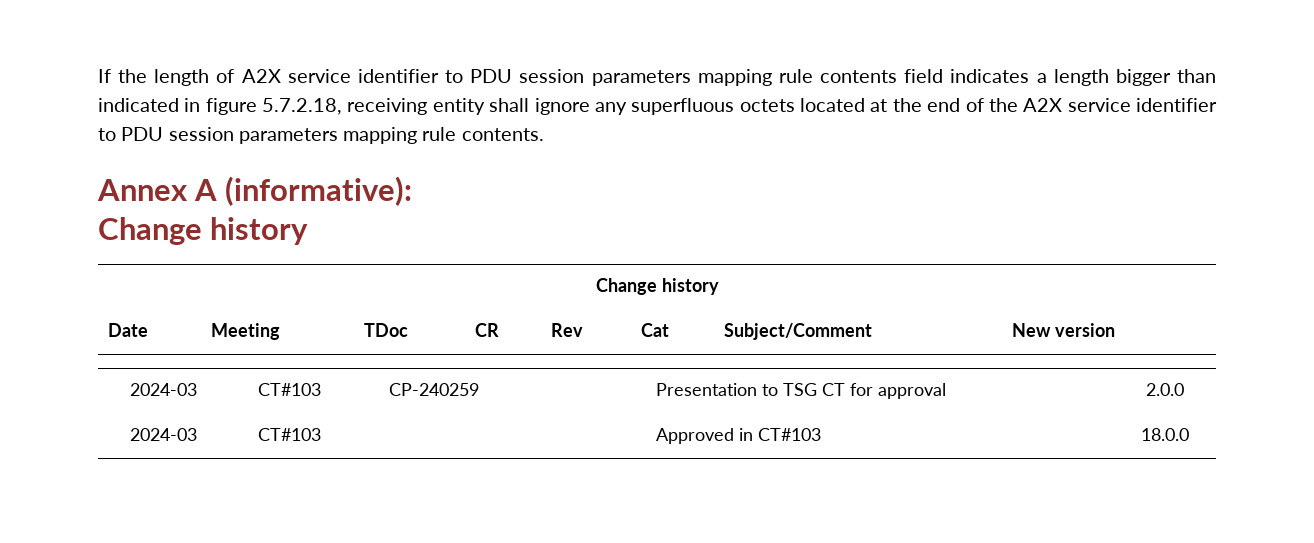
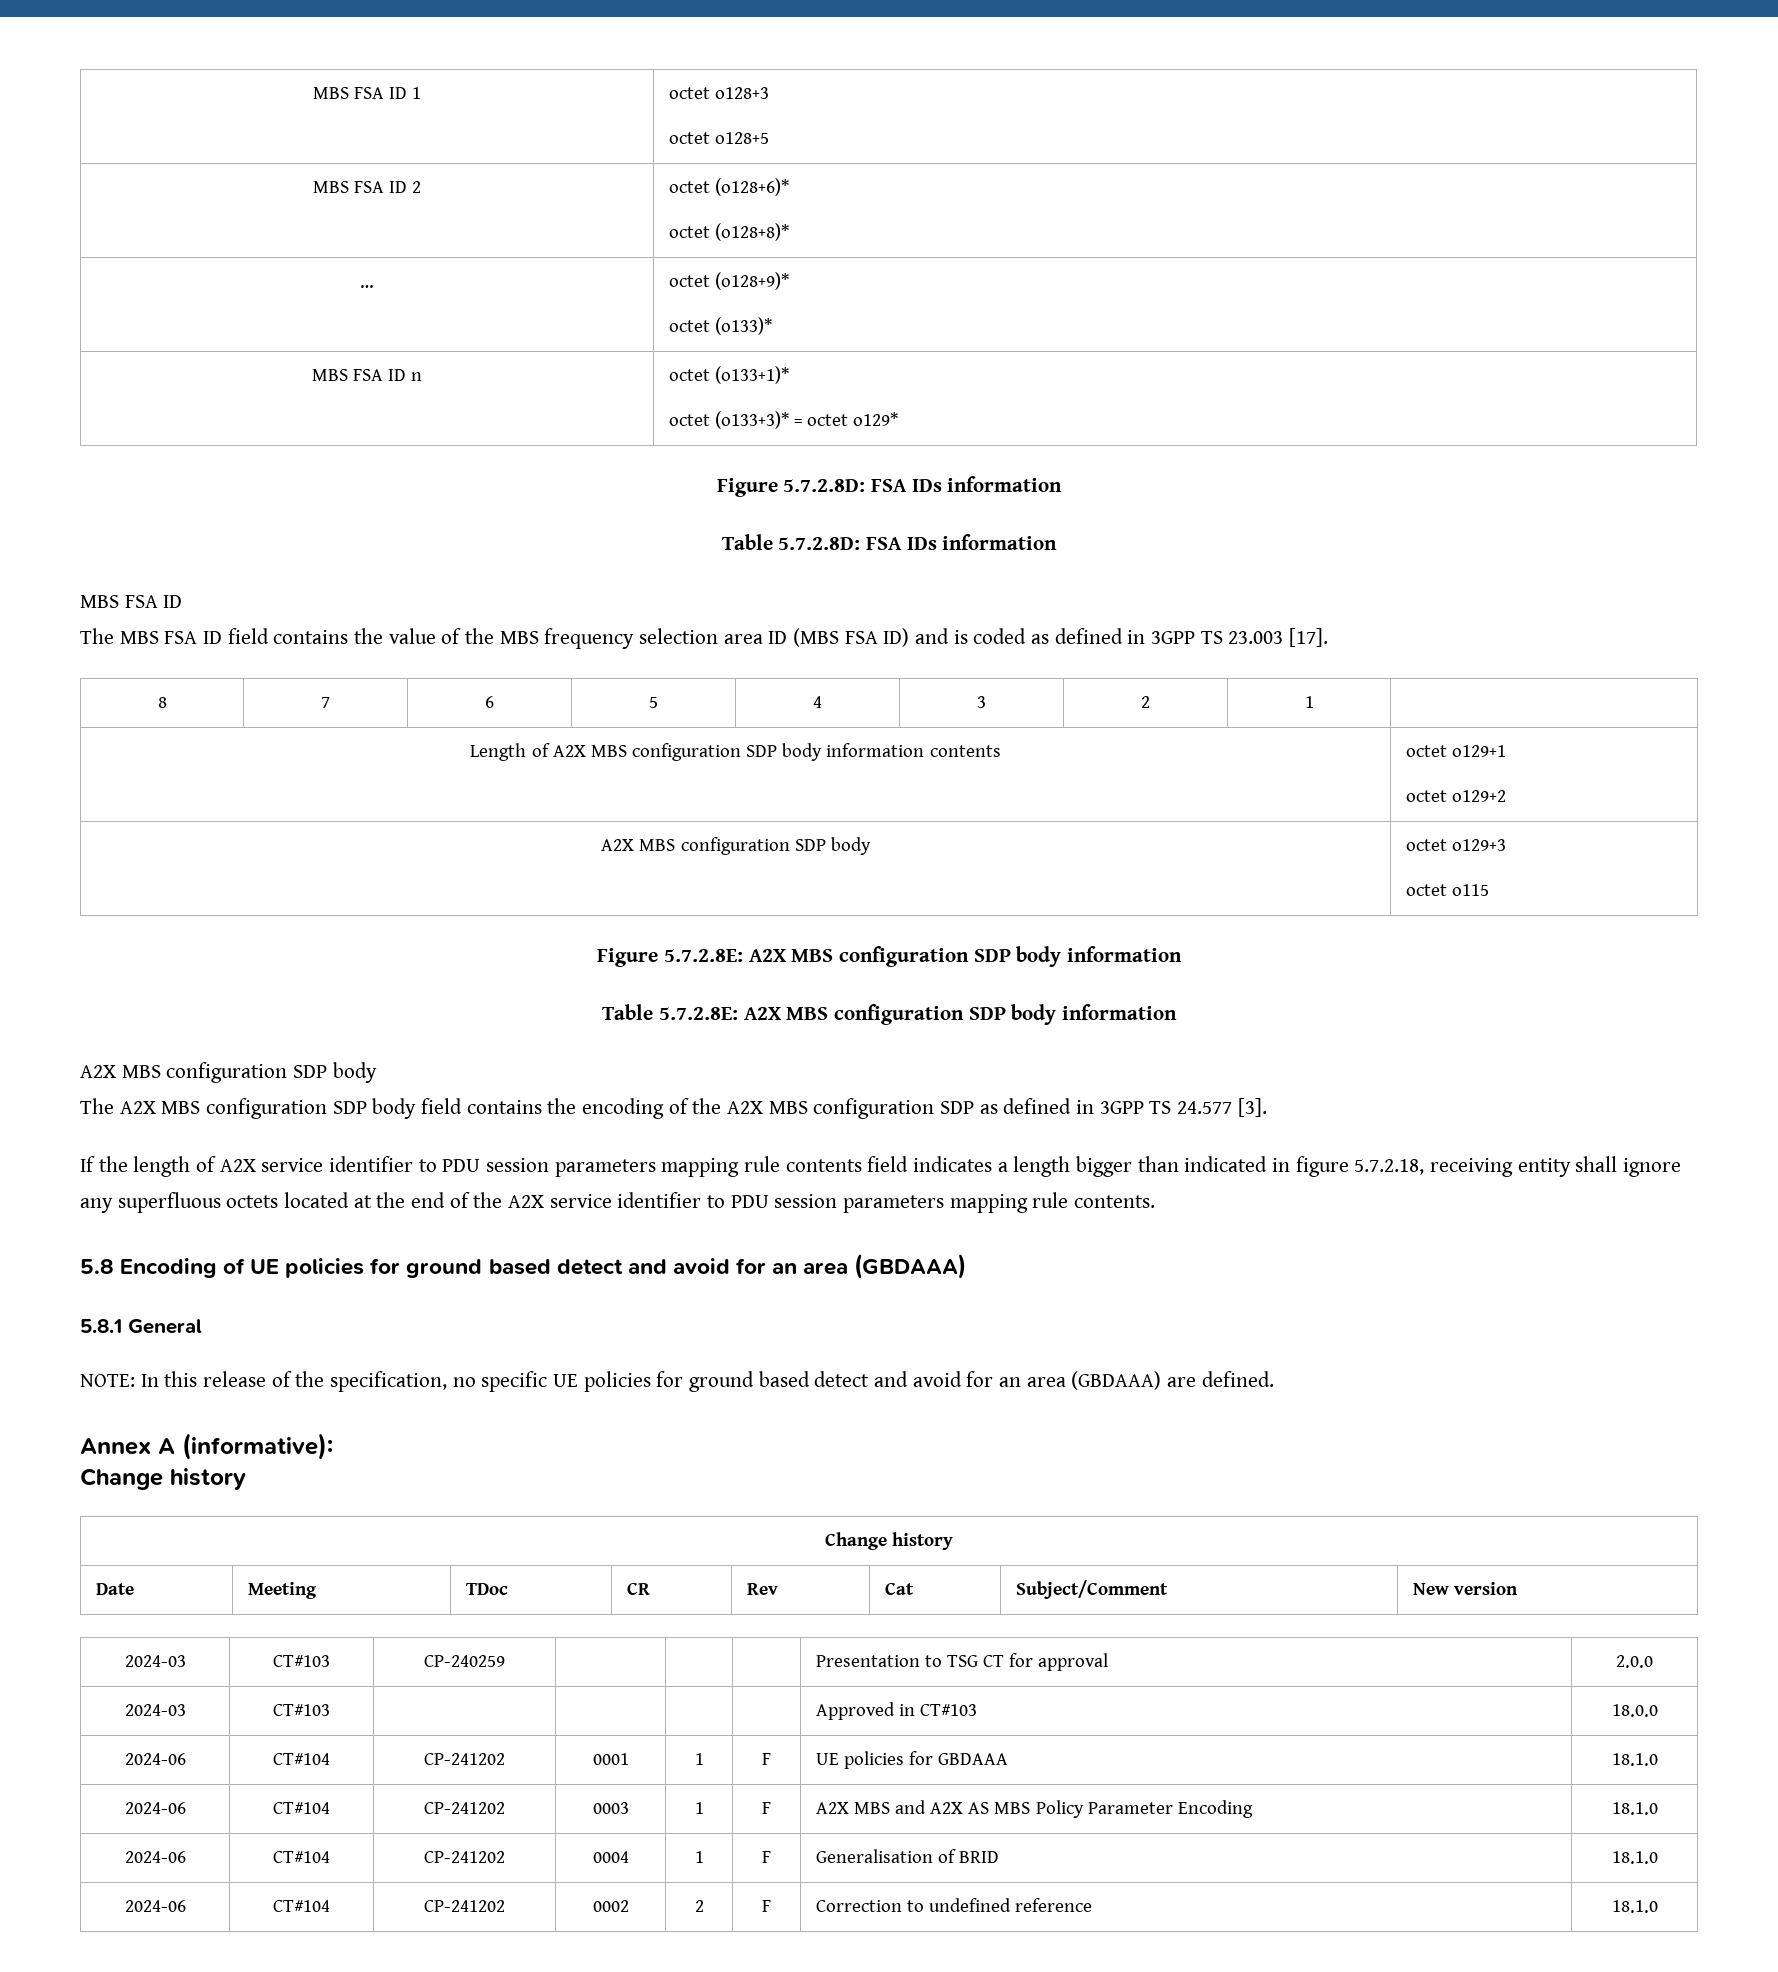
(98, 76) none -> [312,87,422,99] [668,87,769,99] [668,132,769,144] [312,181,422,193] [668,178,789,196] [668,223,789,241] [360,285,374,288] [668,272,789,290] [668,317,772,335] [311,369,423,381] [668,366,789,384] [668,411,899,429] [716,476,1063,497] [721,534,1058,550] [80,595,183,608] [80,628,1329,649] [157,697,167,708] [321,697,330,708] [485,696,495,708] [649,697,658,708] [813,696,822,708] [977,696,986,708] [1141,696,1150,708] [1304,696,1314,708] [470,743,1001,761] [1405,745,1506,757] [1405,790,1506,802] [601,837,871,855] [1405,839,1506,851] [1405,884,1489,896] [597,946,1182,967] [602,1004,1177,1025] [80,1062,377,1083] [80,1098,1267,1119] MBS FSA ID 1 | octet o128+3 // octet o128+5 // MBS FSA ID 2 | octet (o128+6)* // octet (o128+8)* // … | octet (o128+9)* // octet (o133)* // MBS FSA ID n | octet (o133+1)* // octet (o133+3)* = octet o129* // Figure 5.7.2.8D: FSA IDs information // Table 5.7.2.8D: FSA IDs information // MBS FSA ID // The MBS FSA ID field contains the value of the MBS frequency selection area ID (MBS FSA ID) and is coded as defined in 3GPP TS 23.003 [17]. // 8 | 7 | 6 | 5 | 4 | 3 | 2 | 1 | // Length of A2X MBS configuration SDP body information contents | octet o129+1 // octet o129+2 // A2X MBS configuration SDP body | octet o129+3 // octet o115 // Figure 5.7.2.8E: A2X MBS configuration SDP body information // Table 5.7.2.8E: A2X MBS configuration SDP body information // A2X MBS configuration SDP body // The A2X MBS configuration SDP body field contains the encoding of the A2X MBS configuration SDP as defined in 3GPP TS 24.577 [3]. //
(544, 134) none -> [80,1254,967,1279] [80,1319,202,1334] [80,1371,1274,1392] // 5.8 Encoding of UE policies for ground based detect and avoid for an area (GBDAAA) // 5.8.1 General // NOTE: In this release of the specification, no specific UE policies for ground based detect and avoid for an area (GBDAAA) are defined.
(1189, 434) none -> [124,1753,186,1765] [273,1753,330,1765] [424,1753,506,1765] [592,1753,629,1765] [694,1753,704,1765] [762,1753,771,1765] [815,1751,1009,1769] [1611,1753,1658,1766] [124,1802,186,1814] [273,1802,330,1814] [424,1802,506,1814] [592,1802,629,1814] [694,1802,704,1814] [762,1802,771,1814] [815,1800,1253,1818] [1611,1802,1658,1815] [124,1851,186,1863] [273,1851,330,1863] [424,1851,506,1863] [592,1851,629,1863] [694,1851,704,1863] [762,1851,771,1863] [815,1849,1000,1863] [1611,1851,1658,1864] [124,1900,186,1912] [273,1900,330,1912] [424,1900,506,1912] [592,1900,629,1912] [694,1900,704,1912] [762,1900,771,1912] [815,1898,1093,1912] [1611,1900,1658,1913] // 2024-06 | CT#104 | CP-241202 | 0001 | 1 | F | UE policies for GBDAAA | 18.1.0 // 2024-06 | CT#104 | CP-241202 | 0003 | 1 | F | A2X MBS and A2X AS MBS Policy Parameter Encoding | 18.1.0 // 2024-06 | CT#104 | CP-241202 | 0004 | 1 | F | Generalisation of BRID | 18.1.0 // 2024-06 | CT#104 | CP-241202 | 0002 | 2 | F | Correction to undefined reference | 18.1.0

